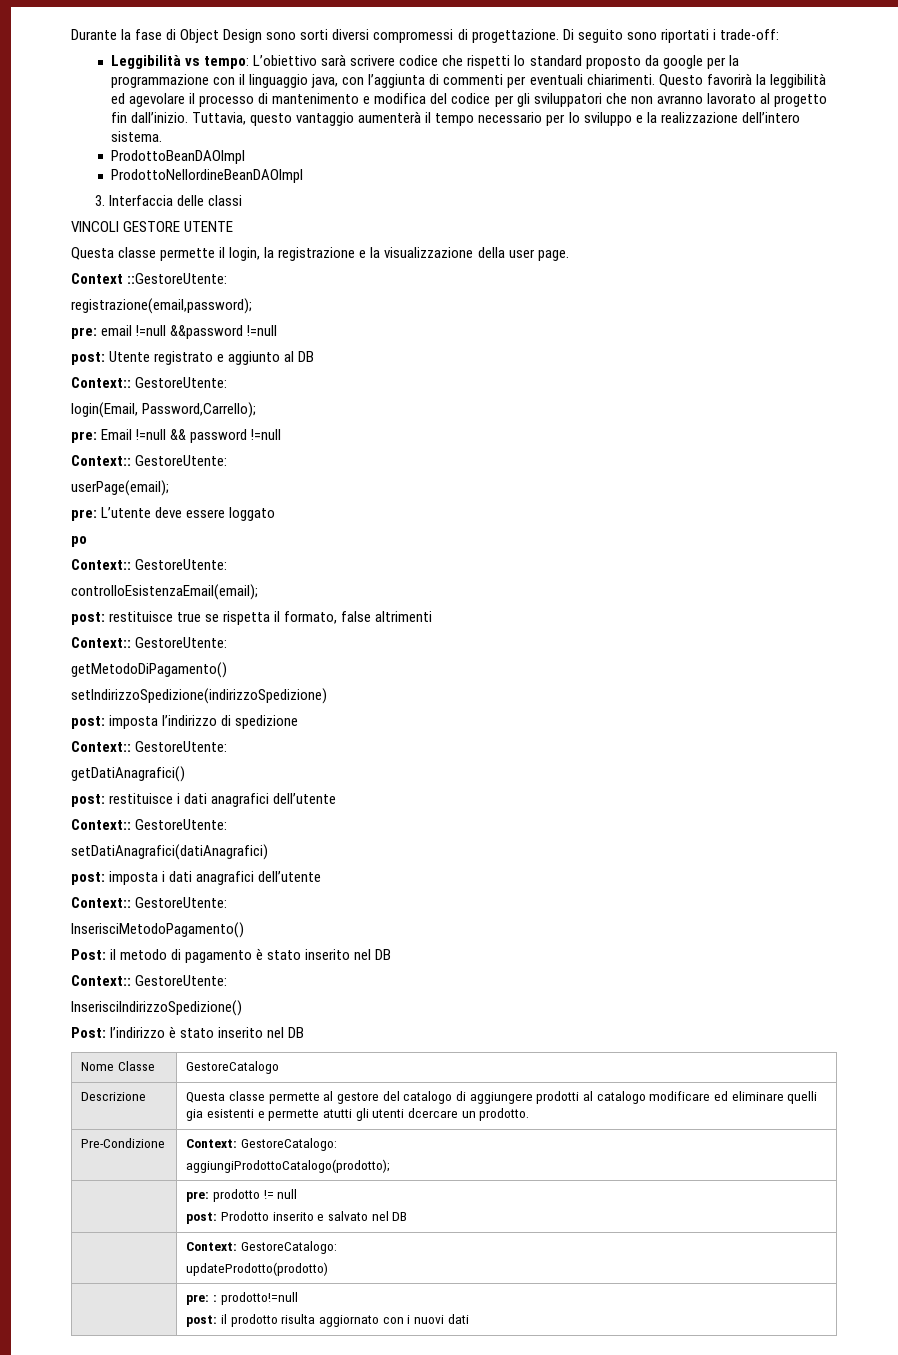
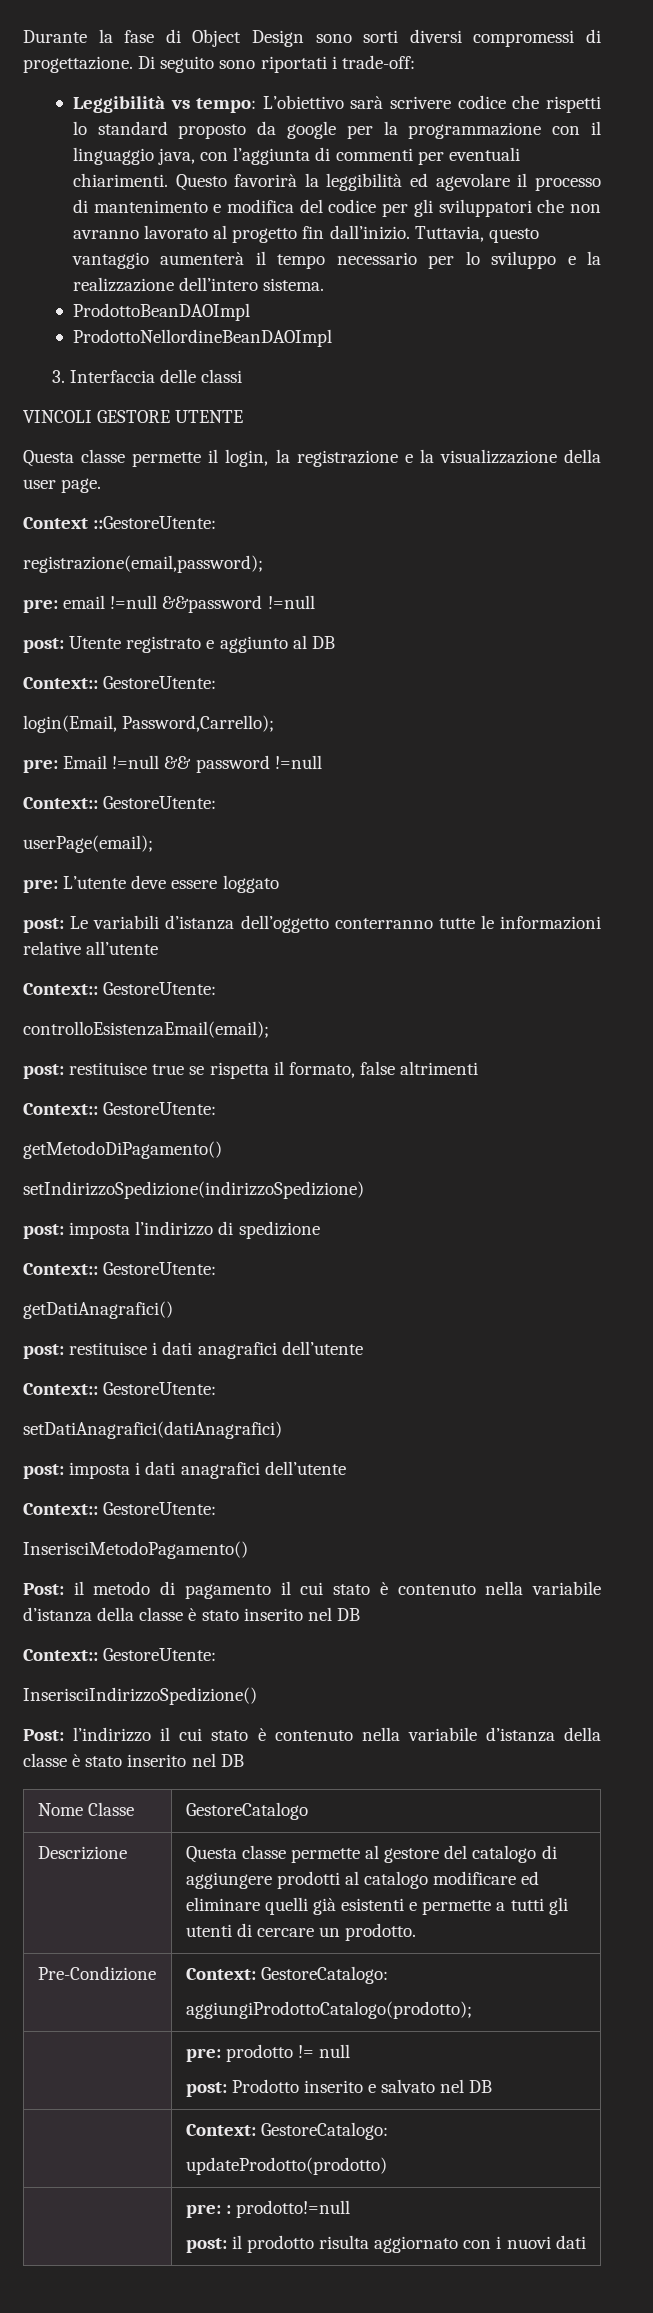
[71,536,87,547] po -> [23,915,601,933] [23,941,159,955] post: Le variabili d’istanza dell’oggetto conterranno tutte le informazioni relative all’utente
(253, 956) none -> [280,1581,602,1595] [23,1607,184,1622] il cui stato è contenuto nella variabile d’istanza della classe
(166, 1032) none -> [160,1727,602,1742] [23,1753,67,1767] il cui stato è contenuto nella variabile d’istanza della classe
[186,1109,204,1121] gia -> [312,1898,336,1915] già
[323,1108,458,1121] atutti gli utenti dcercare -> [496,1897,568,1915] [185,1923,314,1937] a tutti gli utenti di cercare

